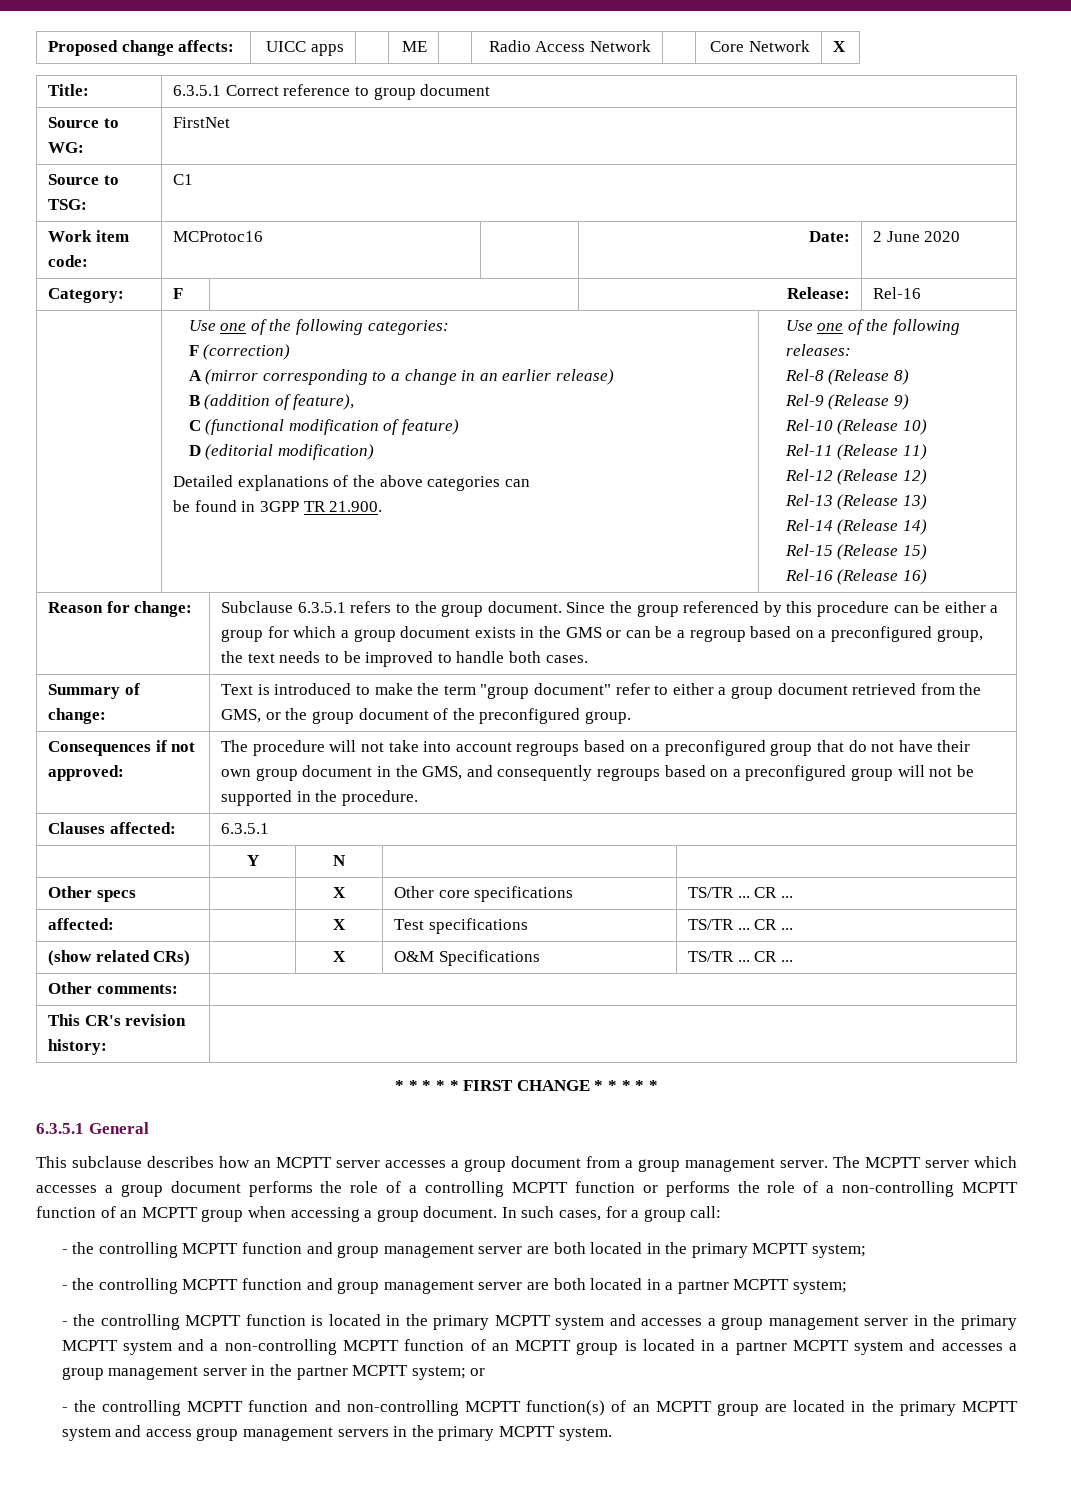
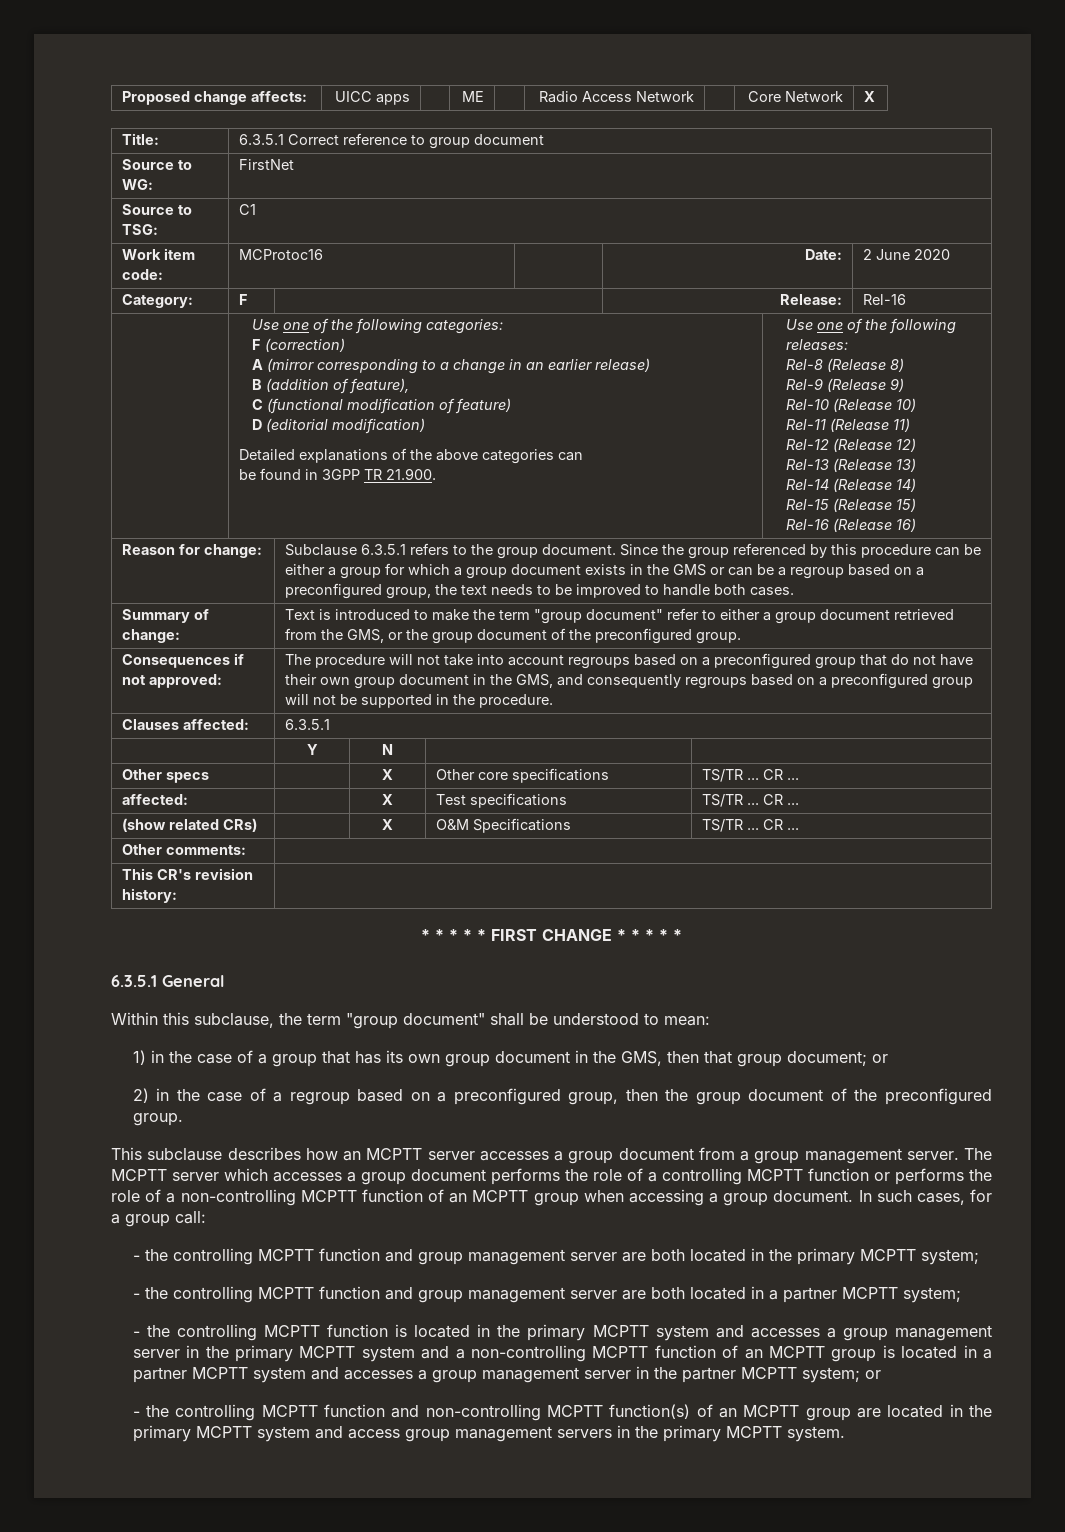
(149, 1128) none -> [111,1012,710,1029] [132,1050,888,1067] [132,1088,993,1105] [132,1113,183,1126] // Within this subclause, the term "group document" shall be understood to mean: // 1) in the case of a group that has its own group document in the GMS, then that group document; or // 2) in the case of a regroup based on a preconfigured group, then the group document of the preconfigured group.

